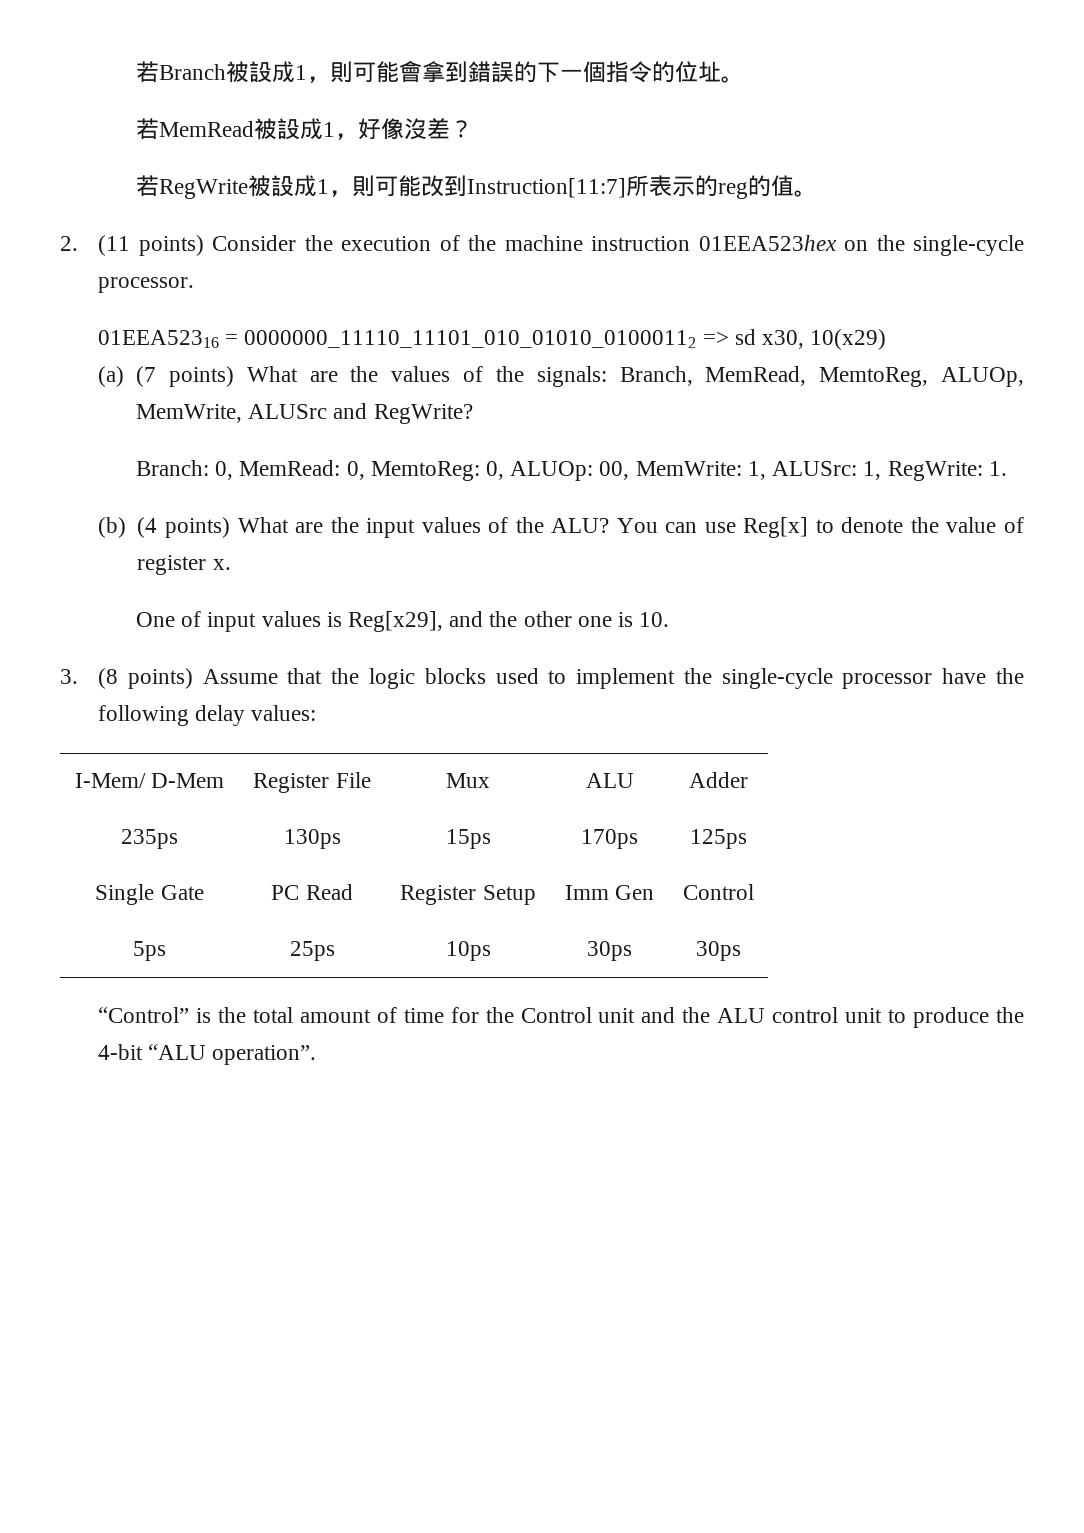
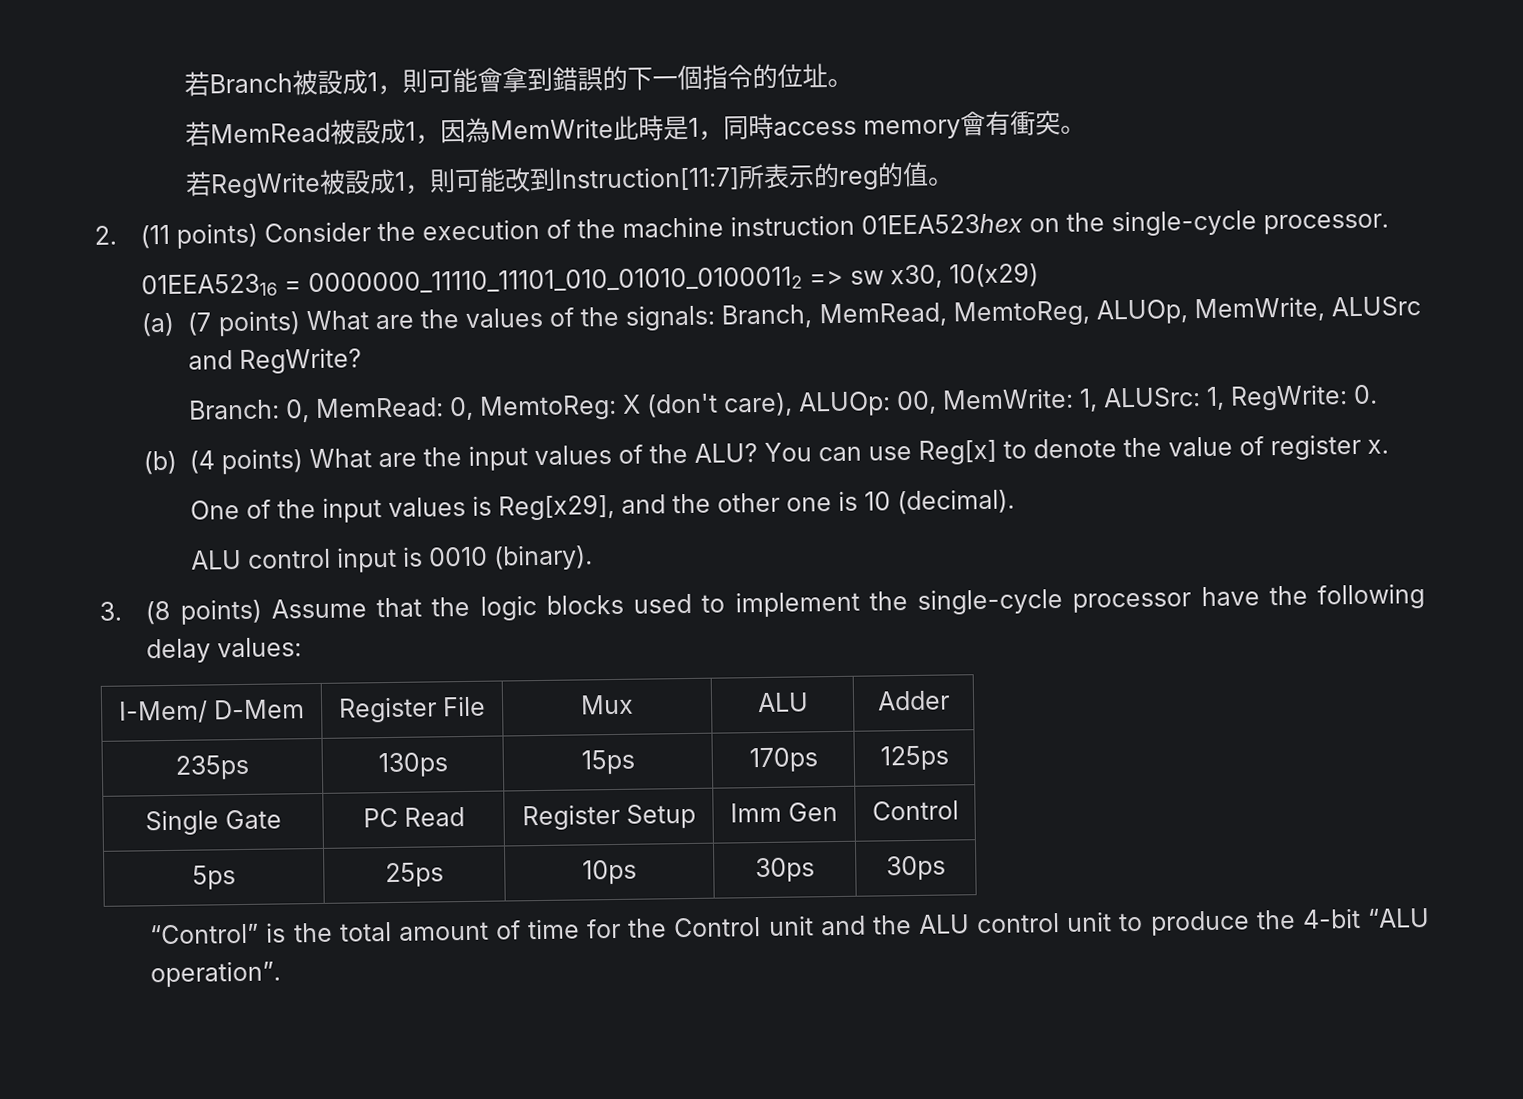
[358,118,474,140] 好像沒差？ -> [440,109,1087,144] 因為MemWrite此時是1，同時access memory會有衝突。
[734,329,756,345] sd -> [850,270,885,285] sw
[486,461,505,480] 0, -> [622,392,794,418] X (don't care),
[988,461,1007,476] 1. -> [1353,384,1379,405] 0.
(202, 619) none -> [277,498,317,519] the
[639,612,670,627] 10. -> [864,488,1016,515] [190,544,594,573] 10 (decimal). // ALU control input is 0010 (binary).

